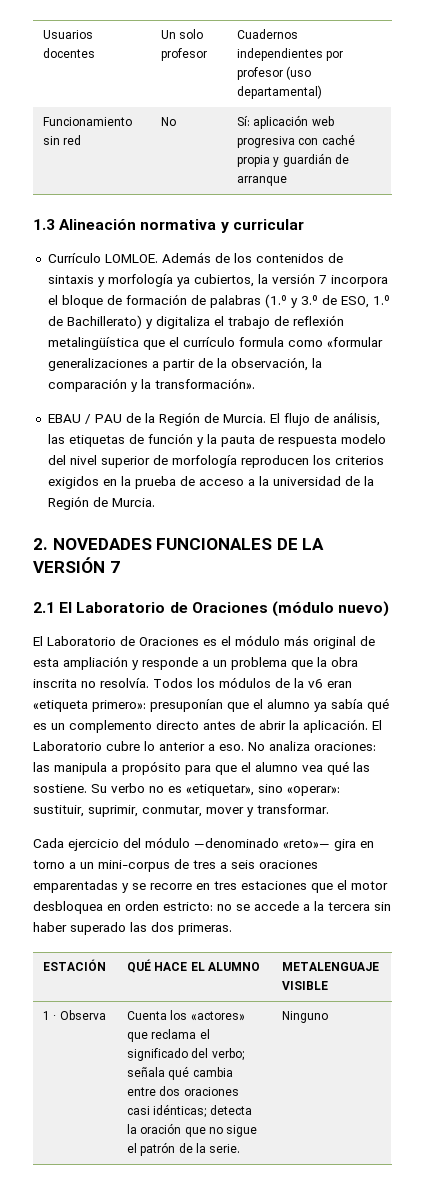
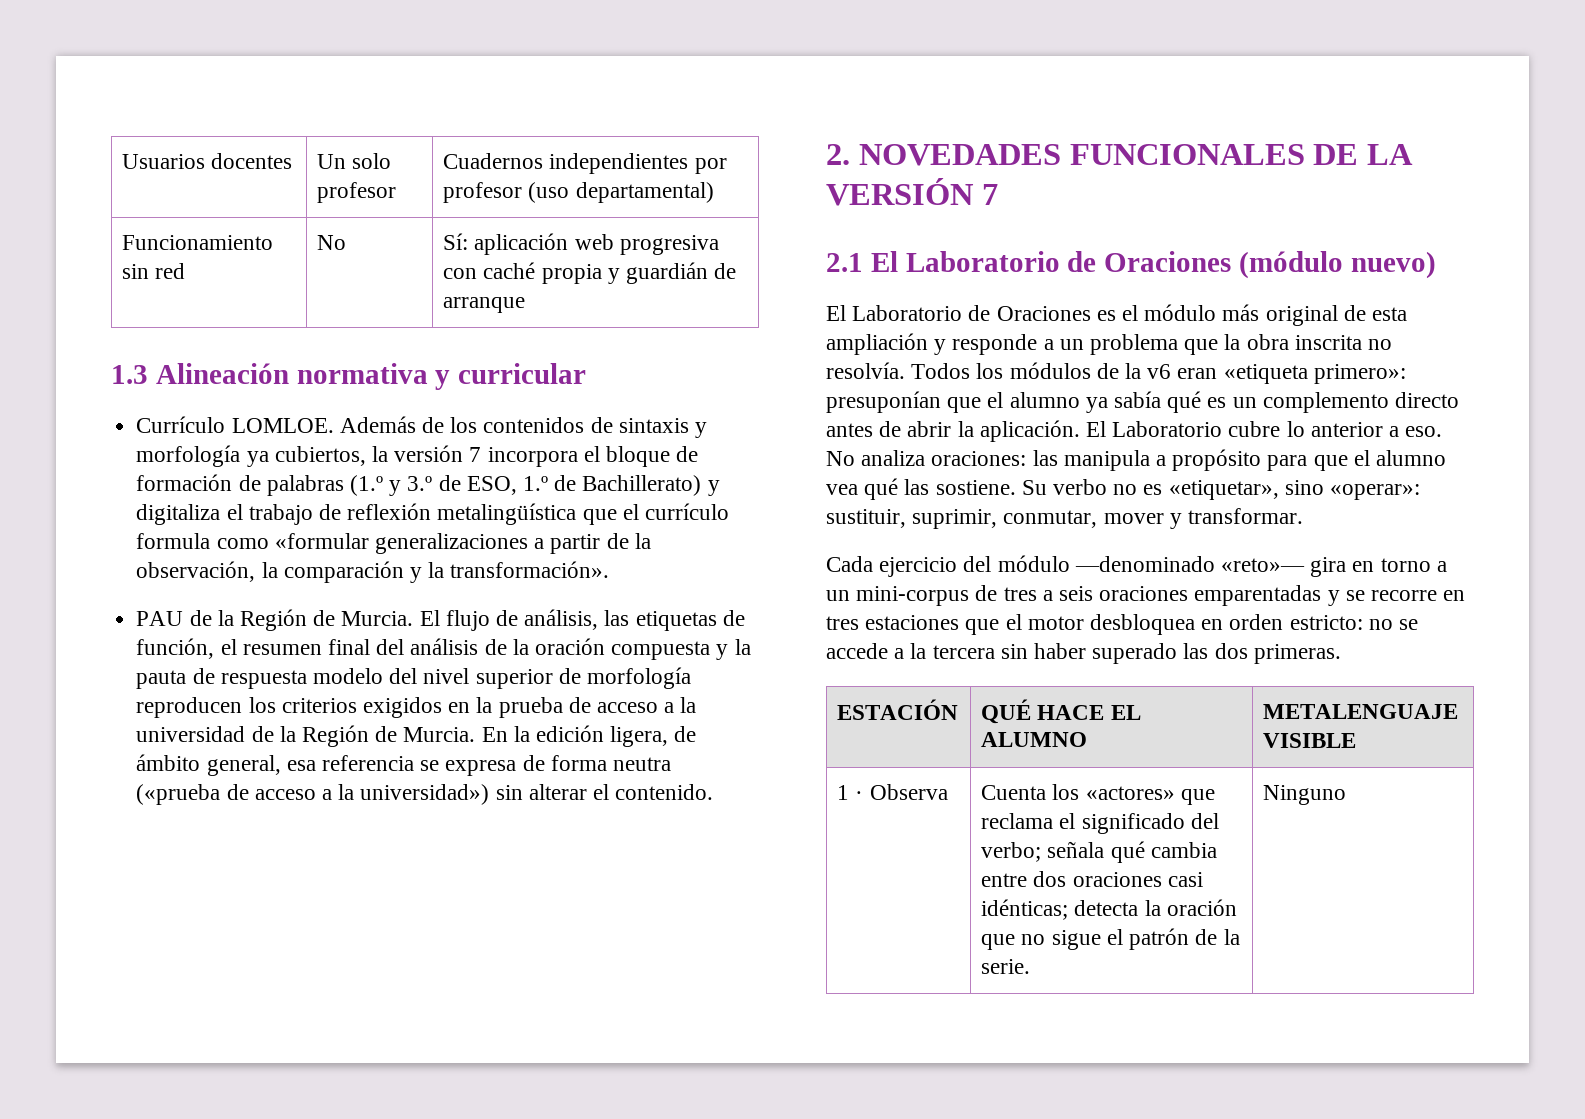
[47,414,91,424] EBAU / -> (610, 569) none
[147,433,193,444] función -> [136,638,711,660] función, el resumen final del análisis de la oración compuesta
(155, 502) none -> [481,725,697,747] [136,754,671,776] [136,784,714,805] En la edición ligera, de ámbito general, esa referencia se expresa de forma neutra («prueba de acceso a la universidad») sin alterar el contenido.

